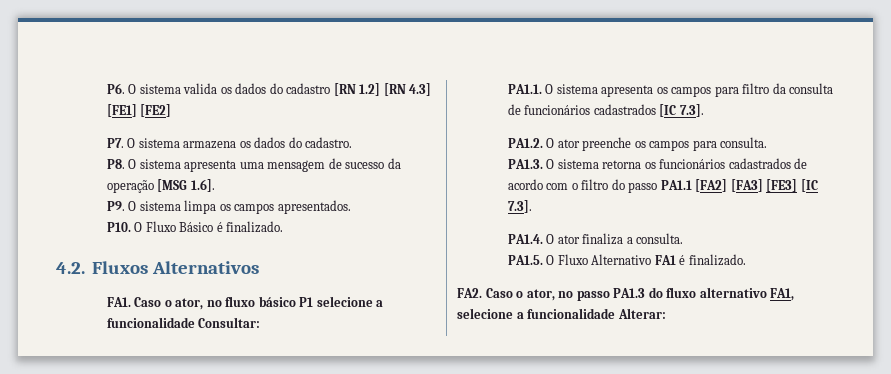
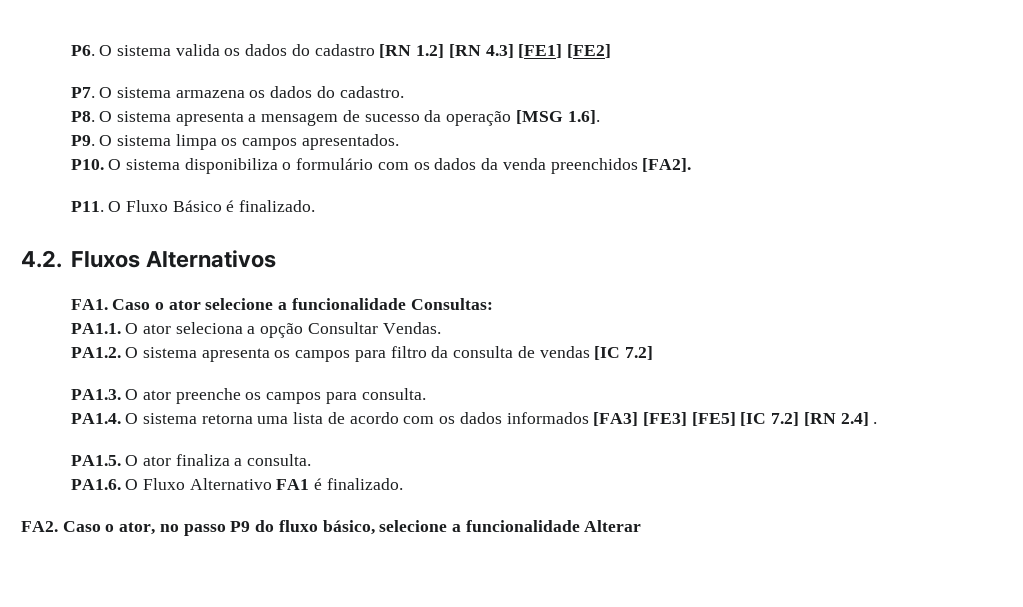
[239,162,264,169] uma -> [248,114,257,122] a
(143, 227) none -> [126,158,692,174] [70,201,122,212] sistema disponibiliza o formulário com os dados da venda preenchidos [FA2]. // P11. O
[175,296,384,310] [106,317,261,328] ator, no fluxo básico P1 selecione a funcionalidade Consultar: -> [168,298,493,310] ator selecione a funcionalidade Consultas:
(554, 89) none -> [143,322,441,338] [70,347,139,358] ator seleciona a opção Consultar Vendas. // PA1.2. O
[524,104,704,117] [507,138,543,148] funcionários cadastrados [IC 7.3]. // PA1.2. -> [539,346,653,360] [70,389,121,400] vendas [IC 7.2] // PA1.3.
[507,159,543,169] PA1.3. -> [70,413,121,424] PA1.4.
[644,158,808,169] [507,179,818,193] [507,200,532,213] [507,234,543,244] os funcionários cadastrados de acordo com o filtro do passo PA1.1 [FA2] [FA3] [FE3] [IC 7.3]. // PA1.4. -> [257,412,878,426] [70,455,121,466] uma lista de acordo com os dados informados [FA3] [FE3] [FE5] [IC 7.2] [RN 2.4] . // PA1.5.
[507,255,543,265] PA1.5. -> [70,479,121,490] PA1.6.
[613,288,646,298] PA1.3 -> [230,521,251,532] P9
[699,287,795,301] [457,308,666,319] alternativo FA1, selecione a funcionalidade Alterar: -> [322,520,642,535] básico, selecione a funcionalidade Alterar

